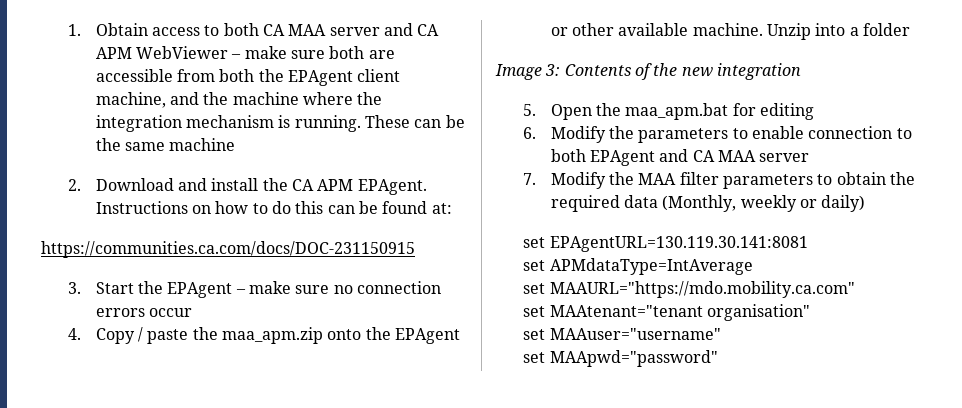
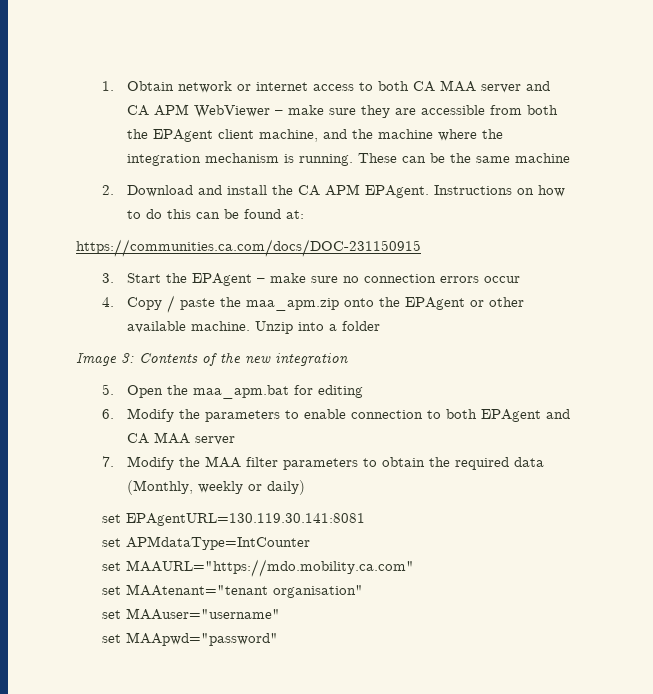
(148, 29) none -> [178,81,309,93] network or internet
[329,46,365,59] both -> [361,105,391,118] they
[549,258,753,275] APMdataType=IntAverage -> [125,536,310,550] APMdataType=IntCounter

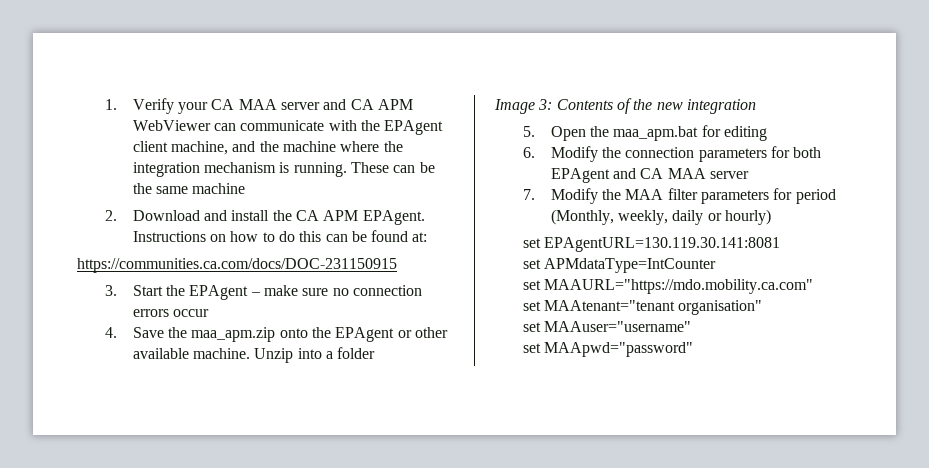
[127,81,410,93] Obtain network or internet access to both -> [132,98,208,114] Verify your
[275,105,559,118] – make sure they are accessible from both -> [213,120,357,131] can communicate with
[127,295,216,313] Copy / paste -> [132,327,164,338] Save
[205,409,442,422] parameters to enable connection to -> [625,146,790,162] connection parameters for
[363,457,545,470] [127,480,306,495] to obtain the required data (Monthly, weekly or daily) -> [773,188,836,204] [550,209,771,225] for period (Monthly, weekly, daily or hourly)

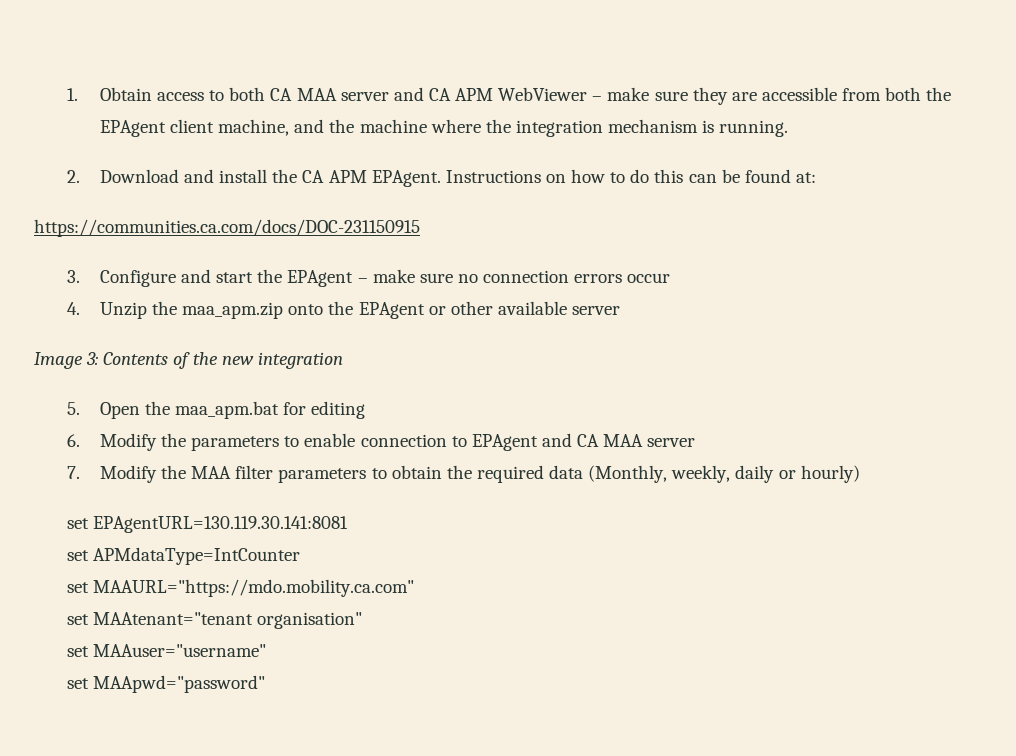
[132,98,208,114] Verify your -> [99,87,266,101] Obtain access to both
[213,120,357,131] can communicate with -> [592,87,922,105] – make sure they are accessible from both
[350,162,435,173] [132,183,246,194] These can be the same machine -> (789, 128) none
[132,285,163,296] Start -> [99,269,254,287] Configure and start
[132,327,164,338] Save -> [99,302,147,319] Unzip
[192,347,376,363] machine. Unzip into a folder -> [572,306,621,315] server
[625,146,822,162] connection parameters for both -> [191,433,467,451] parameters to enable connection to
[773,188,836,204] for period -> [371,465,584,483] to obtain the required data

